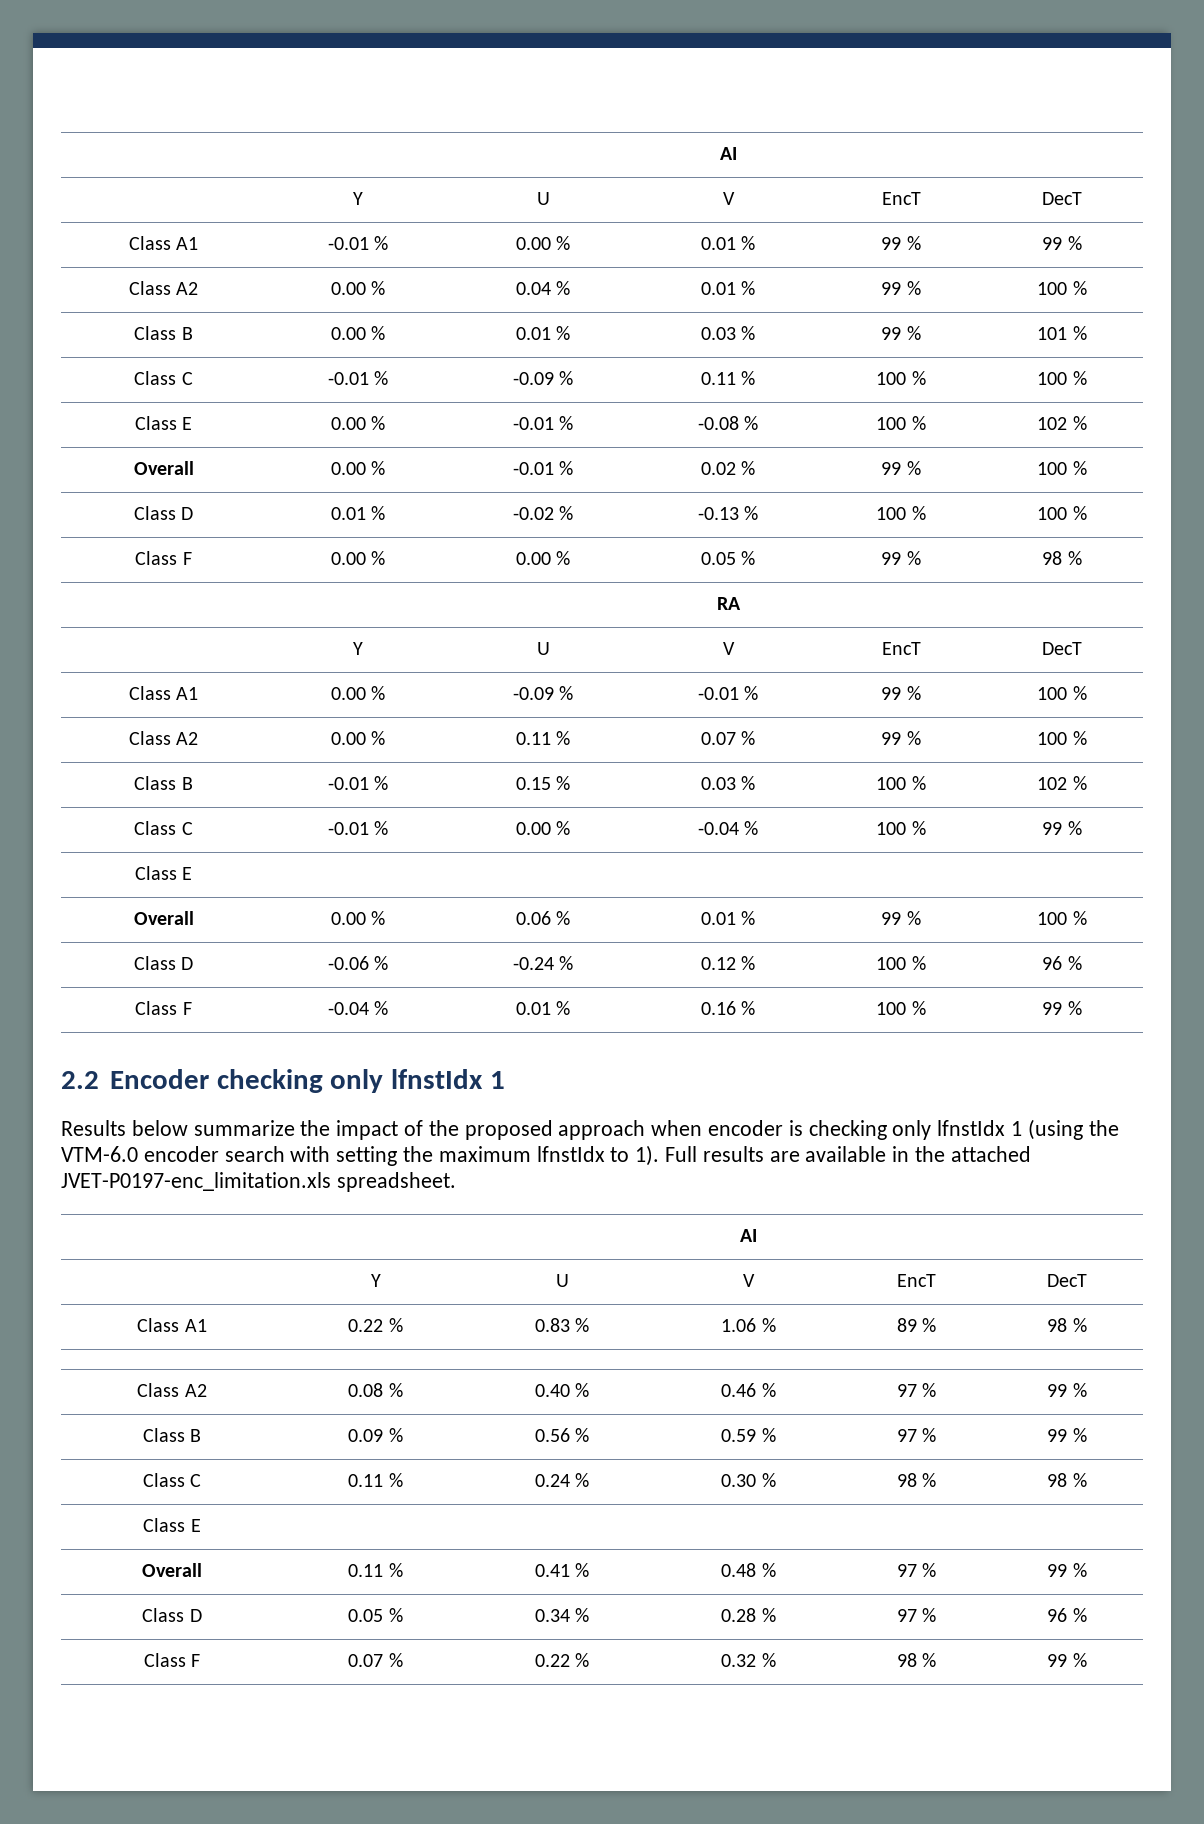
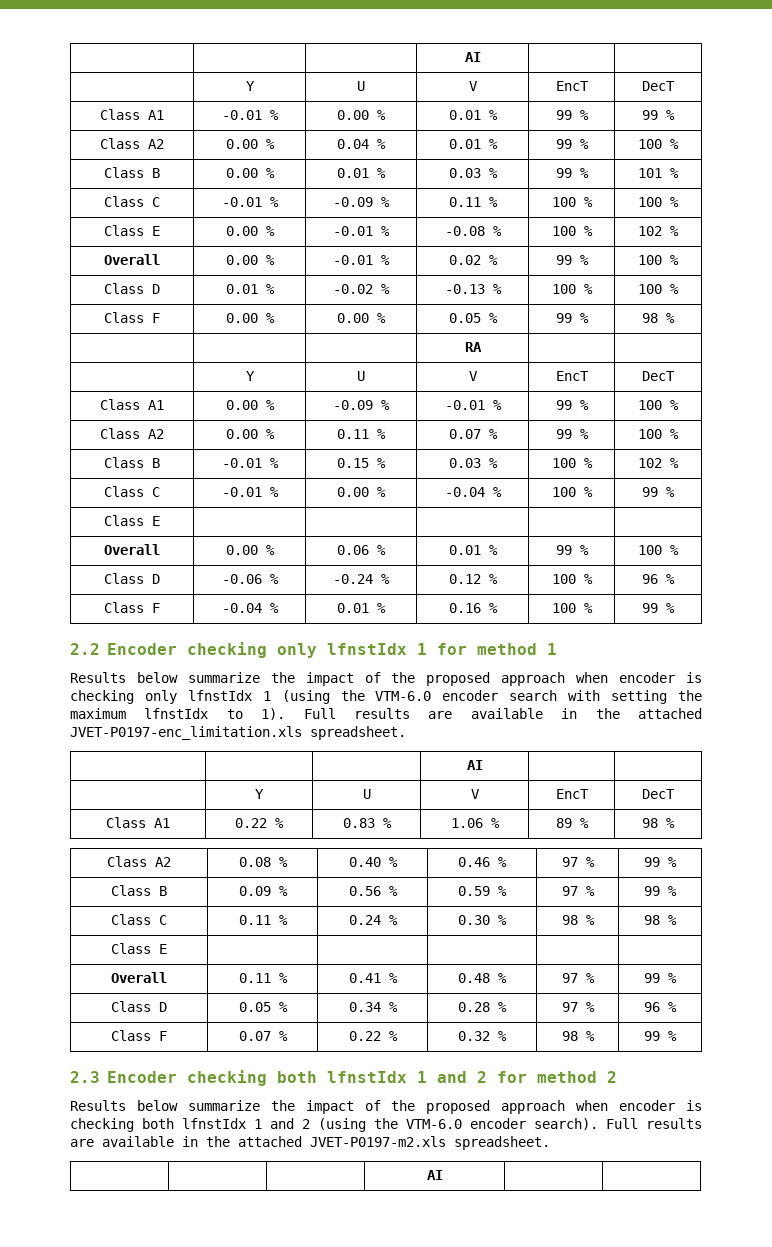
(506, 1080) none -> [436,643,557,655] for method 1
(1087, 1660) none -> [70,1070,617,1086] [70,1100,702,1114] [70,1118,702,1132] [70,1136,550,1150] [426,1170,443,1180] // 2.3 Encoder checking both lfnstIdx 1 and 2 for method 2 // Results below summarize the impact of the proposed approach when encoder is checking both lfnstIdx 1 and 2 (using the VTM-6.0 encoder search). Full results are available in the attached JVET-P0197-m2.xls spreadsheet. // | | | AI | |

